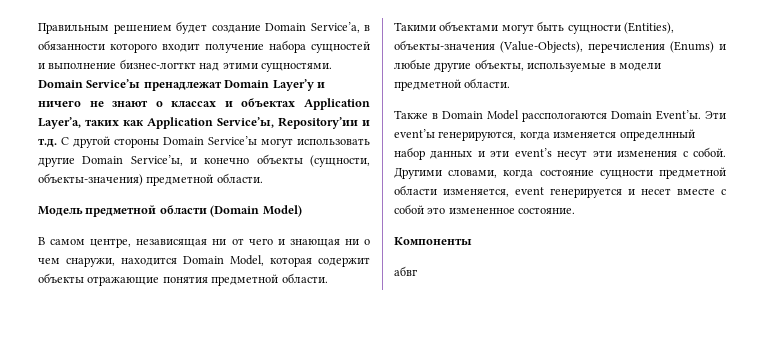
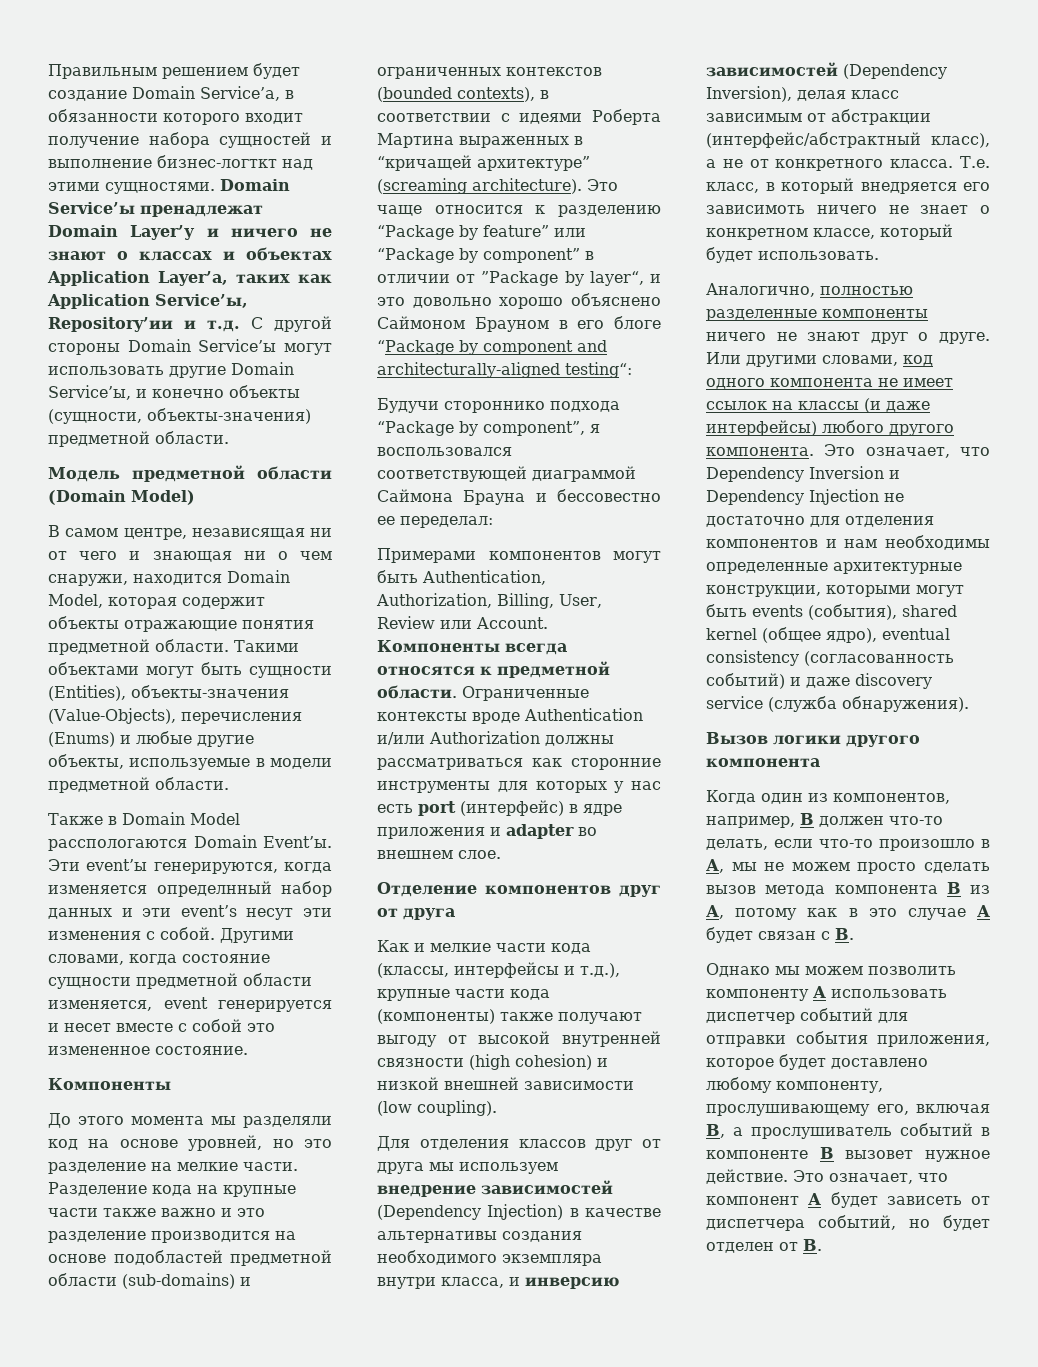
[394,266,417,276] абвг -> [48,1113,332,1128] [48,1135,332,1151] [48,1162,298,1174] [48,1182,296,1197] [48,1208,265,1217] [48,1231,296,1243] [48,1250,332,1266] [48,1273,251,1289] [377,67,602,79] [377,87,549,102] [377,109,661,125] [377,133,583,148] [377,155,590,171] [377,178,618,194] [377,205,661,217] [377,225,586,240] [377,248,594,263] [377,271,661,286] [377,293,661,309] [377,316,661,332] [377,340,607,355] [377,362,632,378] [377,398,620,413] [377,421,600,436] [377,447,512,456] [377,466,636,482] [377,489,661,505] [377,516,493,528] [377,548,661,563] [377,570,546,585] [376,593,602,609] [377,616,548,629] [377,640,567,655] [377,661,610,678] [377,685,589,701] [377,708,643,724] [377,731,614,746] [377,758,661,770] [377,781,661,793] [377,800,622,816] [377,824,597,839] [377,850,501,859] [377,882,661,897] [377,908,455,920] [377,940,591,954] [377,962,620,978] [377,989,550,1001] [377,1009,642,1024] [377,1031,661,1047] [377,1054,608,1070] [377,1077,634,1090] [377,1100,497,1116] [377,1136,661,1151] [377,1162,558,1174] [377,1180,613,1197] [377,1204,661,1220] [377,1231,582,1243] [377,1250,602,1266] [377,1277,619,1289] [706,62,947,79] [706,86,899,102] [706,109,931,125] [706,132,990,148] [706,156,990,171] [706,178,990,194] [706,205,990,214] [706,224,953,240] [706,247,879,263] [706,283,913,297] [706,309,928,321] [706,332,990,344] [706,352,933,367] [706,378,953,389] [706,398,930,413] [706,420,954,436] [706,444,990,458] [706,466,900,482] [706,489,904,505] [706,516,934,527] [706,535,990,550] [706,562,962,574] [706,585,964,597] [706,604,957,620] [706,627,950,643] [706,650,954,666] [706,673,932,689] [706,696,969,712] [706,732,920,747] [706,758,820,767] [706,790,950,804] [706,813,943,828] [706,839,990,851] [706,859,990,874] [706,882,990,896] [706,905,990,920] [706,927,854,943] [706,963,956,977] [706,986,947,1001] [706,1008,908,1024] [706,1031,990,1047] [706,1054,928,1070] [706,1077,883,1093] [706,1104,990,1116] [706,1123,990,1139] [706,1147,990,1162] [706,1169,948,1184] [706,1192,990,1208] [706,1215,990,1231] [706,1239,822,1253] До этого момента мы разделяли код на основе уровней, но это разделение на мелкие части. Разделение кода на крупные части также важно и это разделение производится на основе подобластей предметной области (sub-domains) и ограниченных контекстов (bounded contexts), в соответствии с идеями Роберта Мартина выраженных в “кричащей архитектуре” (screaming architecture). Это чаще относится к разделению “Package by feature” или “Package by component” в отличии от ”Package by layer“, и это довольно хорошо объяснено Саймоном Брауном в его блоге “Package by component and architecturally-aligned testing“: // Будучи стороннико подхода “Package by component”, я воспользовался соответствующей диаграммой Саймона Брауна и бессовестно ее переделал: // Примерами компонентов могут быть Authentication, Authorization, Billing, User, Review или Account. Компоненты всегда относятся к предметной области. Ограниченные контексты вроде Authentication и/или Authorization должны рассматриваться как сторонние инструменты для которых у нас есть port (интерфейс) в ядре приложения и adapter во внешнем слое. // Отделение компонентов друг от друга // Как и мелкие части кода (классы, интерфейсы и т.д.), крупные части кода (компоненты) также получают выгоду от высокой внутренней связности (high cohesion) и низкой внешней зависимости (low coupling). // Для отделения классов друг от друга мы используем внедрение зависимостей (Dependency Injection) в качестве альтернативы создания необходимого экземпляра внутри класса, и инверсию зависимостей (Dependency Inversion), делая класс зависимым от абстракции (интерфейс/абстрактный класс), а не от конкретного класса. Т.е. класс, в который внедряется его зависимоть ничего не знает о конкретном классе, который будет использовать. // Аналогично, полностью разделенные компоненты ничего не знают друг о друге. Или другими словами, код одного компонента не имеет ссылок на классы (и даже интерфейсы) любого другого компонента. Это означает, что Dependency Inversion и Dependency Injection не достаточно для отделения компонентов и нам необходимы определенные архитектурные конструкции, которыми могут быть events (события), shared kernel (общее ядро), eventual consistency (согласованность событий) и даже discovery service (служба обнаружения). // Вызов логики другого компонента // Когда один из компонентов, например, B должен что-то делать, если что-то произошло в А, мы не можем просто сделать вызов метода компонента В из А, потому как в это случае А будет связан с В. // Однако мы можем позволить компоненту А использовать диспетчер событий для отправки события приложения, которое будет доставлено любому компоненту, прослушивающему его, включая B, а прослушиватель событий в компоненте B вызовет нужное действие. Это означает, что компонент А будет зависеть от диспетчера событий, но будет отделен от B.

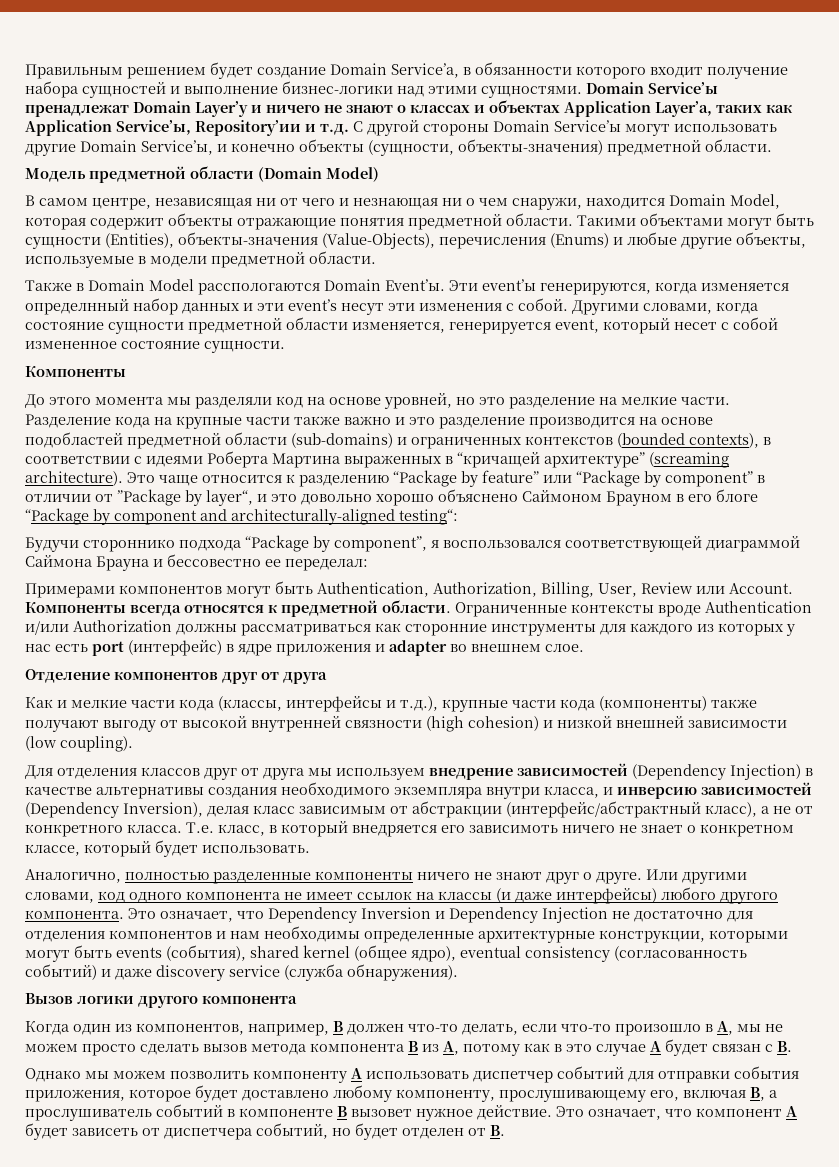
[157,155,277,168] бизнес-логткт -> [282,81,393,94] бизнес-логики
[152,551,232,562] знающая -> [353,198,438,209] незнающая
[163,997,332,1012] [48,1019,275,1032] [48,1046,248,1055] event генерируется и несет вместе с собой это измененное состояние. -> [449,317,778,334] [25,341,285,353] генерируется event, который несет с собой измененное состояние сущности.
(528, 786) none -> [630,623,714,635] каждого из

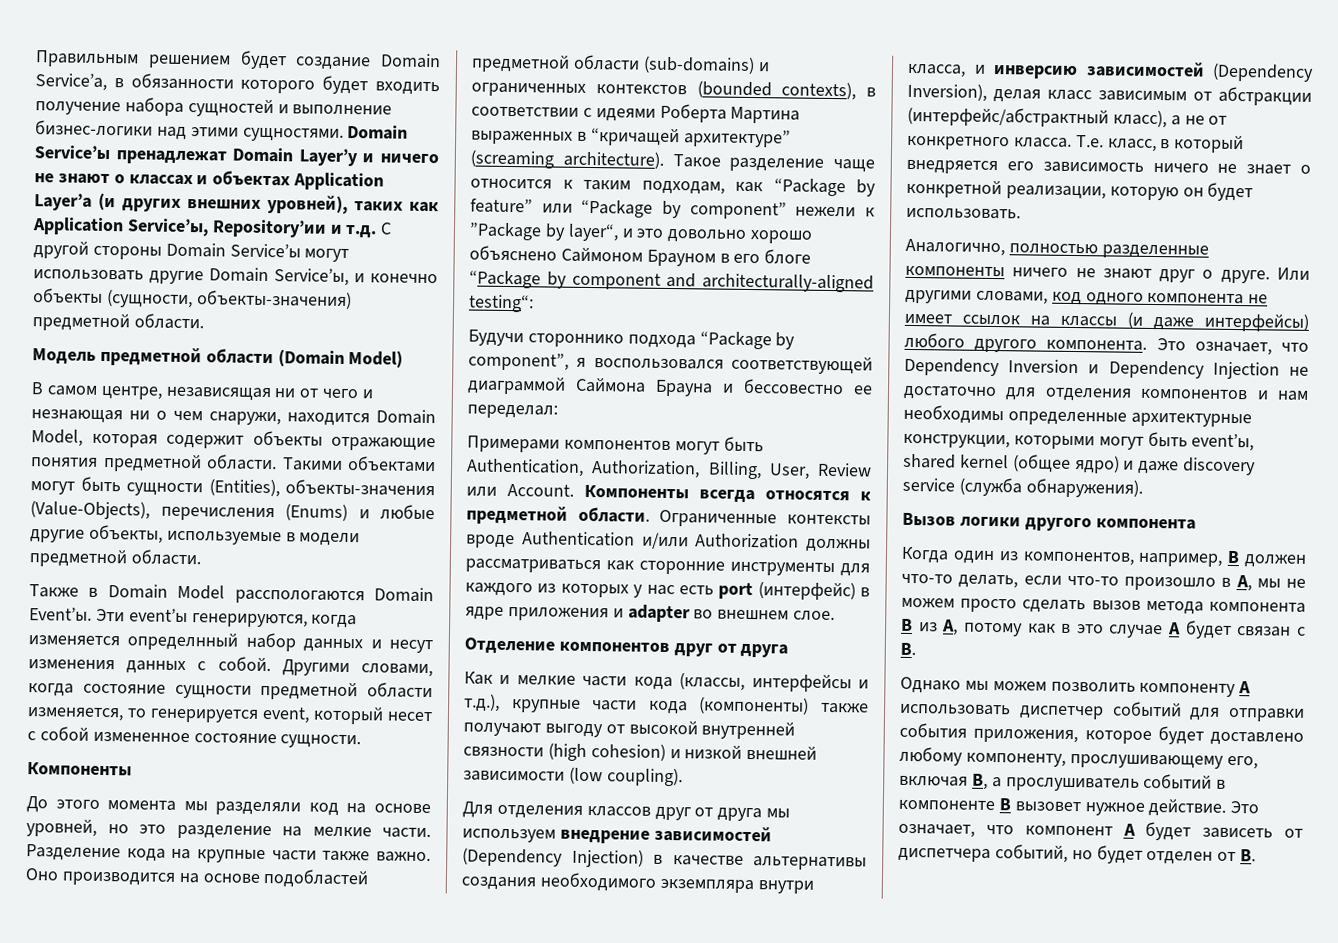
[650,67,703,78] входит -> [322,75,440,96] будет входить
[655,101,712,117] Layer’а, -> [34,192,348,214] Layer’а (и других внешних уровней),
[257,299,502,315] эти event’s несут эти изменения -> [388,639,433,654] [28,659,187,675] несут изменения данных
(445, 327) none -> [127,708,147,718] то
[344,416,525,429] важно и это разделение -> [376,851,432,863] [25,868,59,881] важно. Оно
[127,472,155,483] Это -> [672,154,825,172] Такое разделение
[299,475,389,487] разделению -> [583,179,763,195] таким подходам, как
[757,475,765,483] [25,494,113,502] в отличии от -> [795,206,875,218] нежели к
[469,825,558,833] зависимоть -> [1042,161,1144,173] зависимость
[700,824,794,837] [25,841,151,857] конкретном классе, который -> [906,179,1204,201] конкретной реализации, которую он
[116,945,246,961] events (события), -> [1191,433,1255,452] event’ы,
[411,946,747,962] [25,964,97,980] ядро), eventual consistency (согласованность событий) -> [1074,455,1120,474] ядро)

